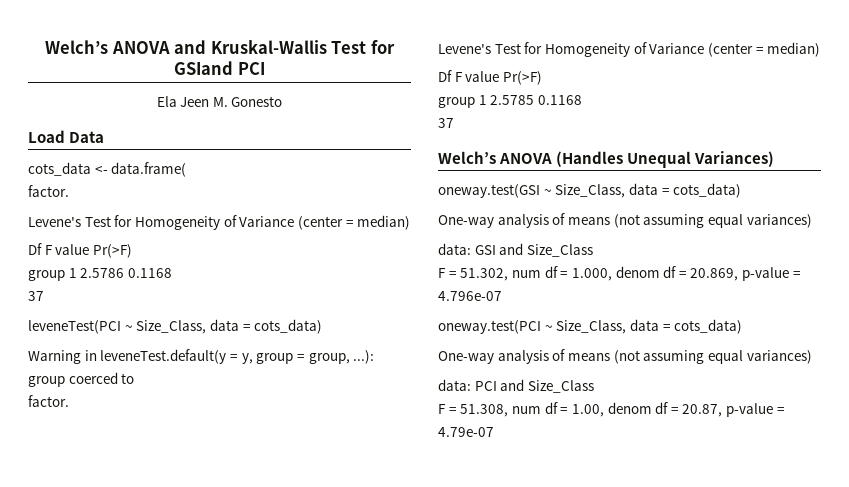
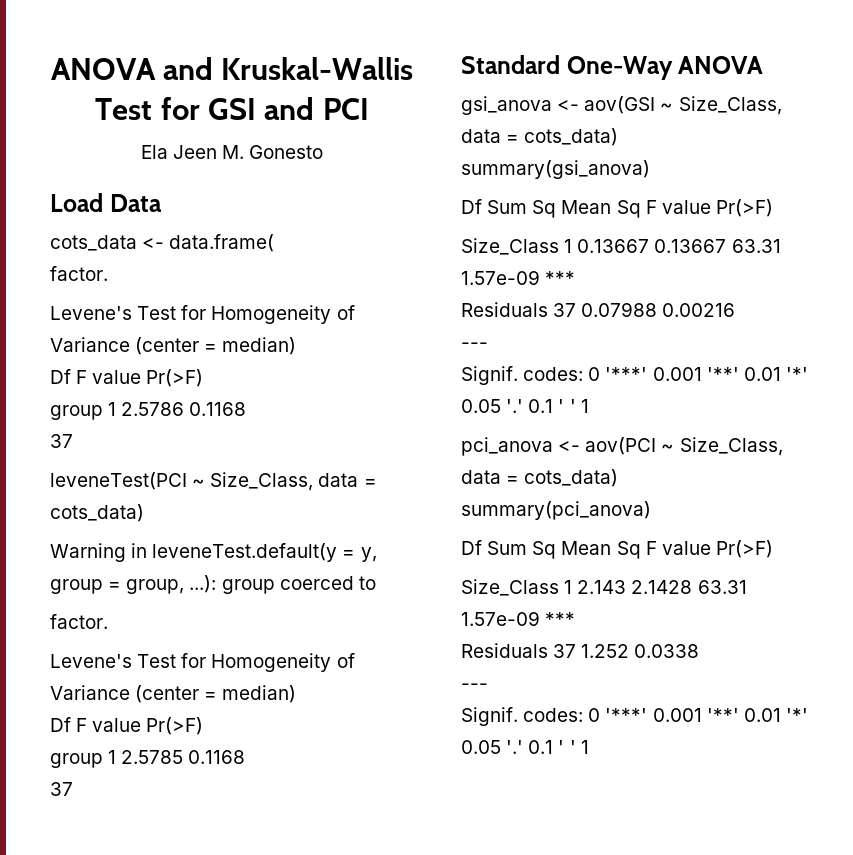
[45,40,109,54] Welch’s -> (50, 69) none
[174,61,234,75] GSIand -> [208,97,315,120] GSI and
[438,151,775,168] [438,183,742,198] [438,213,812,228] [438,243,593,257] [438,266,801,281] [438,291,502,301] [438,319,743,334] [438,349,812,364] [438,379,594,393] [438,402,785,417] [438,427,494,437] Welch’s ANOVA (Handles Unequal Variances) // oneway.test(GSI ~ Size_Class, data = cots_data) // One-way analysis of means (not assuming equal variances) // data: GSI and Size_Class // F = 51.302, num df = 1.000, denom df = 20.869, p-value = 4.796e-07 // oneway.test(PCI ~ Size_Class, data = cots_data) // One-way analysis of means (not assuming equal variances) // data: PCI and Size_Class // F = 51.308, num df = 1.00, denom df = 20.87, p-value = 4.79e-07 -> [461,55,764,80] [461,96,782,115] [461,128,619,146] [461,160,650,179] [461,199,773,218] [461,238,781,255] [461,270,576,285] [461,302,736,317] [461,342,488,349] [461,366,808,385] [461,399,589,413] [461,437,783,456] [461,469,619,487] [461,501,651,520] [461,540,773,559] [461,579,747,596] [461,611,576,626] [461,643,700,658] [461,683,488,690] [461,707,808,726] [461,740,589,754] Standard One-Way ANOVA // gsi_anova <- aov(GSI ~ Size_Class, data = cots_data) // summary(gsi_anova) // Df Sum Sq Mean Sq F value Pr(>F) // Size_Class 1 0.13667 0.13667 63.31 1.57e-09 *** // Residuals 37 0.07988 0.00216 // --- // Signif. codes: 0 '***' 0.001 '**' 0.01 '*' 0.05 '.' 0.1 ' ' 1 // pci_anova <- aov(PCI ~ Size_Class, data = cots_data) // summary(pci_anova) // Df Sum Sq Mean Sq F value Pr(>F) // Size_Class 1 2.143 2.1428 63.31 1.57e-09 *** // Residuals 37 1.252 0.0338 // --- // Signif. codes: 0 '***' 0.001 '**' 0.01 '*' 0.05 '.' 0.1 ' ' 1

